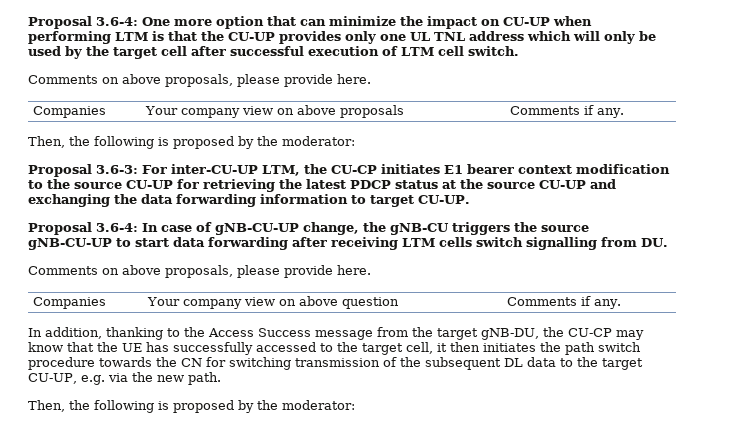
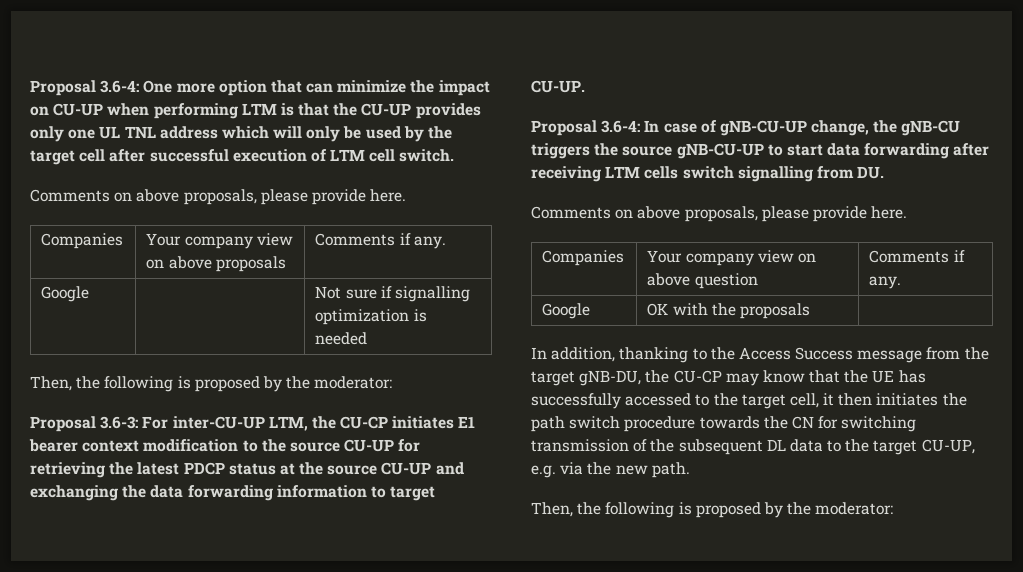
(625, 113) none -> [41,286,90,302] [315,286,470,302] [315,309,427,325] [315,332,368,345] // Google | | Not sure if signalling optimization is needed
(622, 304) none -> [542,303,591,319] [647,303,810,319] // Google | OK with the proposals |

